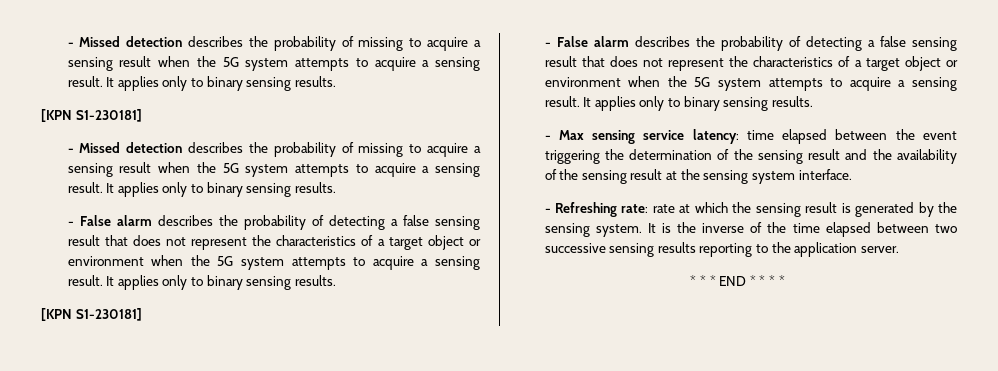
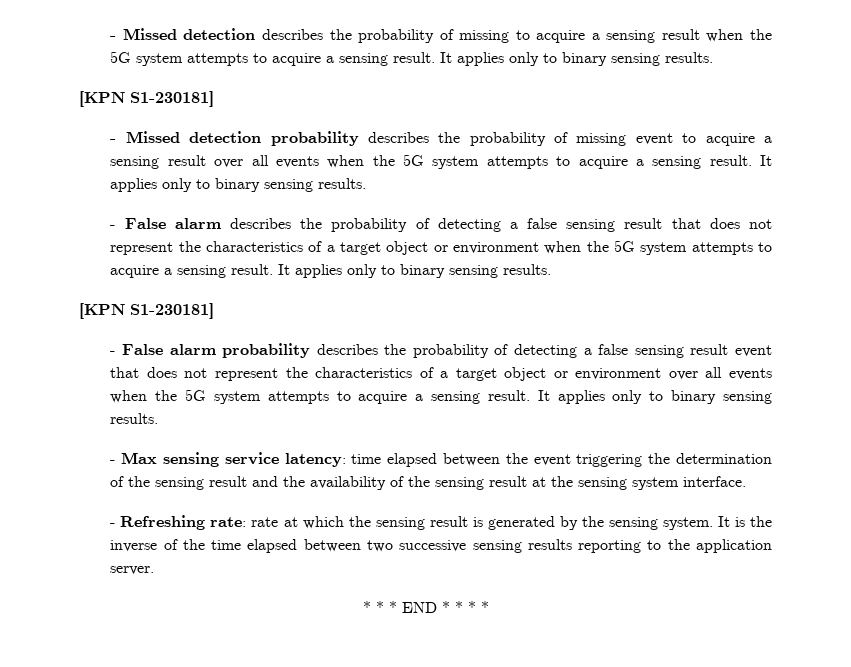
[188,142,482,157] [67,162,152,177] describes the probability of missing to acquire a sensing result -> [270,131,773,146] [110,155,319,169] probability describes the probability of missing event to acquire a sensing result over all events
[634,36,957,51] [544,56,577,67] describes the probability of detecting a false sensing result -> [222,343,772,358] probability describes the probability of detecting a false sensing result event
(621, 82) none -> [668,367,772,380] over all events

